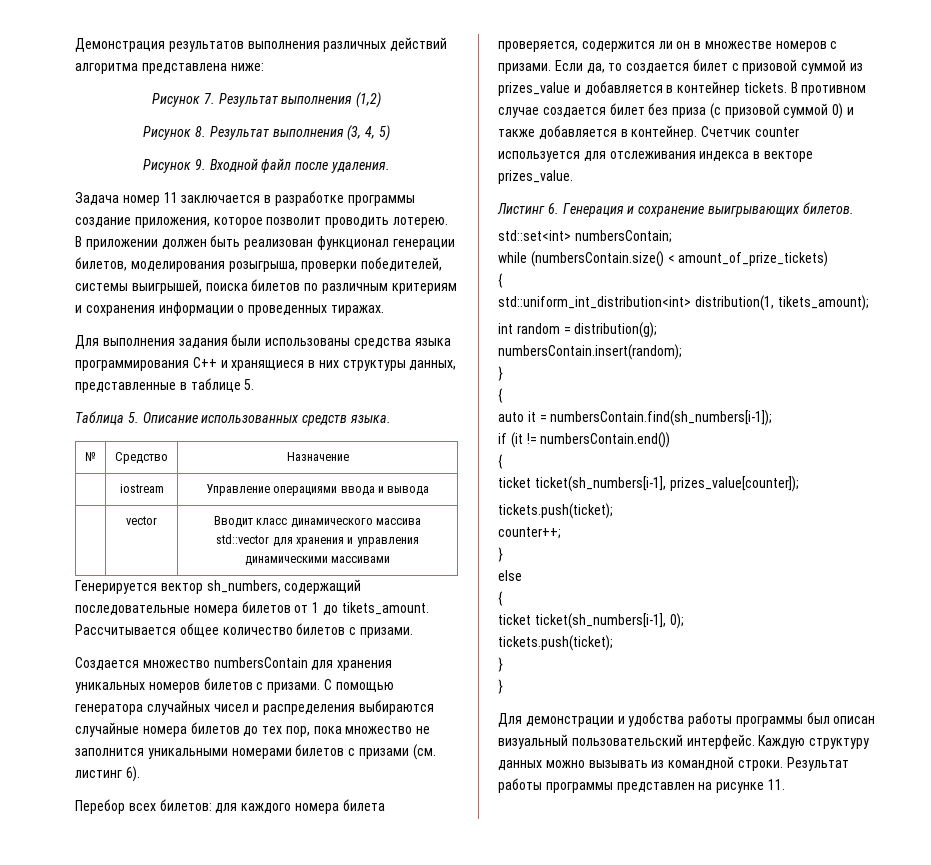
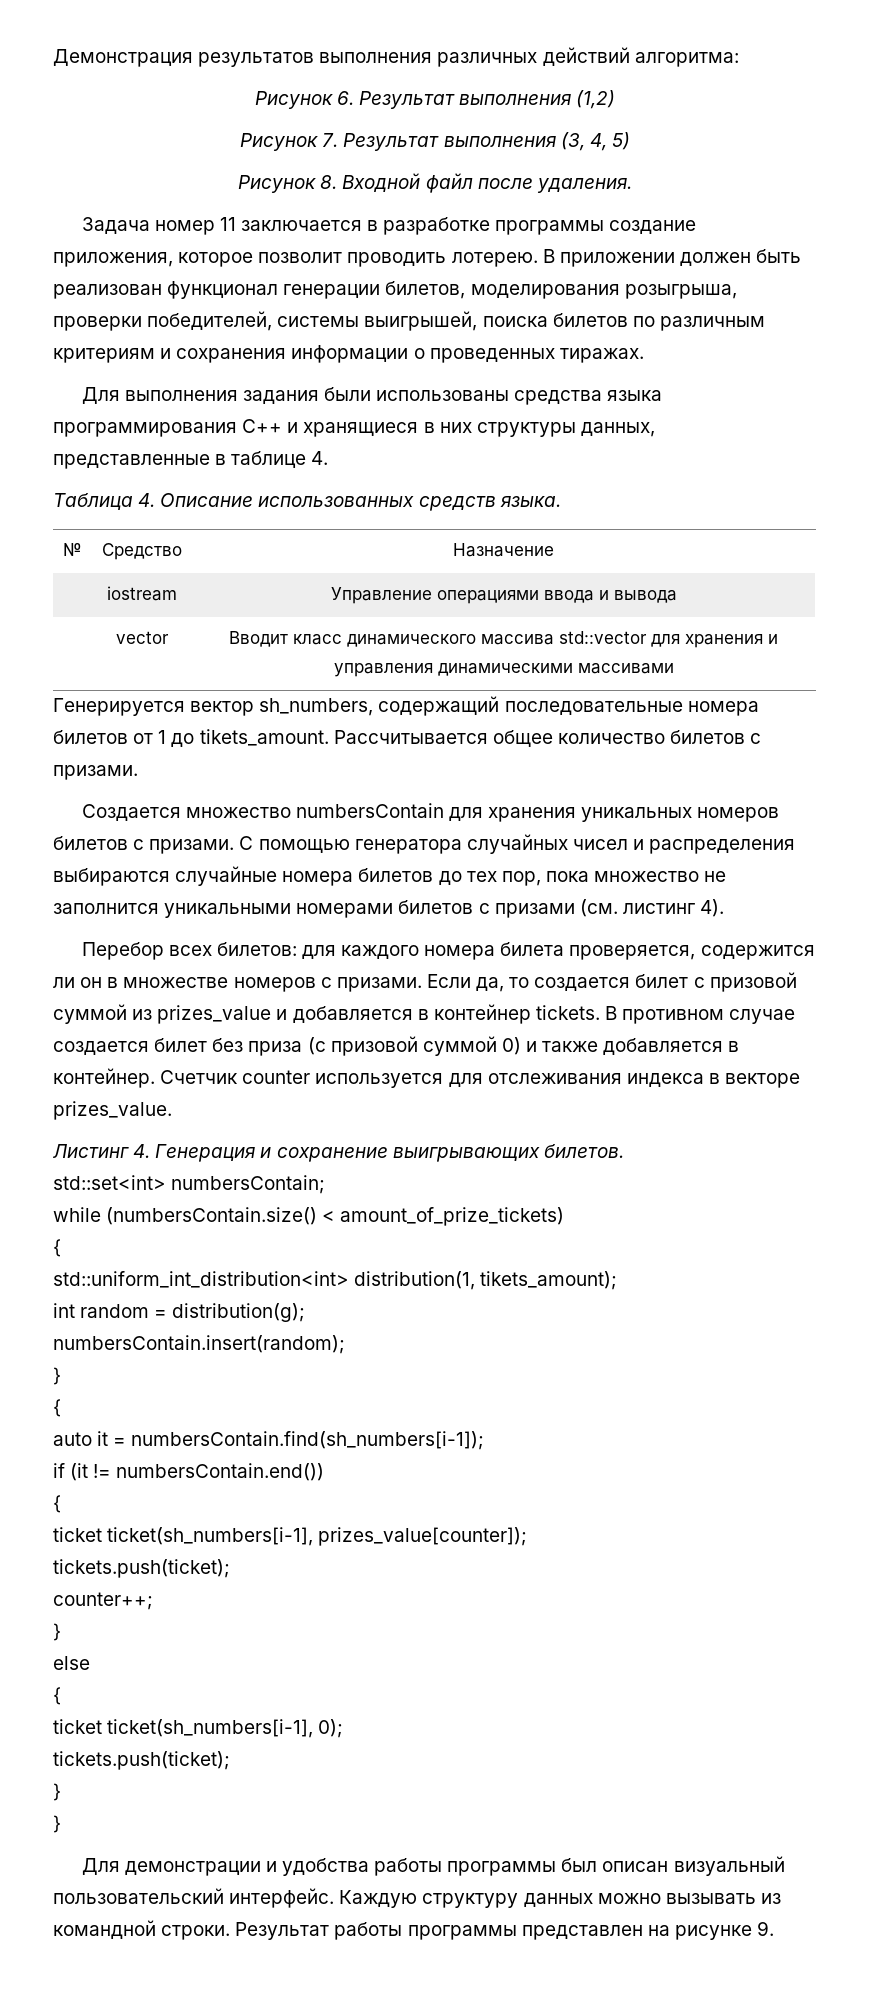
[75,63,264,74] [151,93,215,107] алгоритма представлена ниже: // Рисунок 7. -> [634,52,739,67] [254,91,354,109] алгоритма: // Рисунок 6.
[194,126,206,137] 8. -> [322,133,339,147] 7.
[194,159,206,170] 9. -> [320,175,338,189] 8.
[244,379,255,390] 5. -> [311,451,329,465] 4.
[127,412,139,423] 5. -> [138,493,156,507] 4.
[125,766,140,782] 6). -> [700,899,725,917] 4).
[547,203,559,214] 6. -> [133,1144,151,1158] 4.
[767,779,785,790] 11. -> [757,1921,775,1936] 9.

